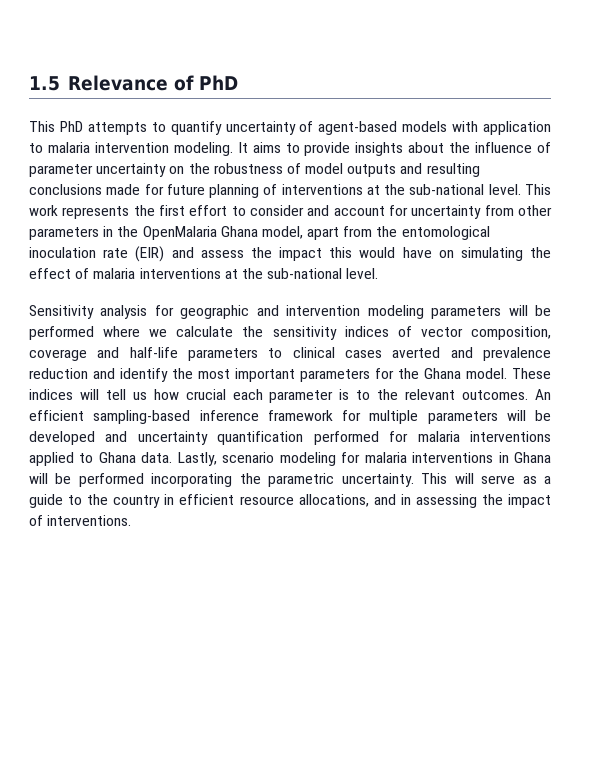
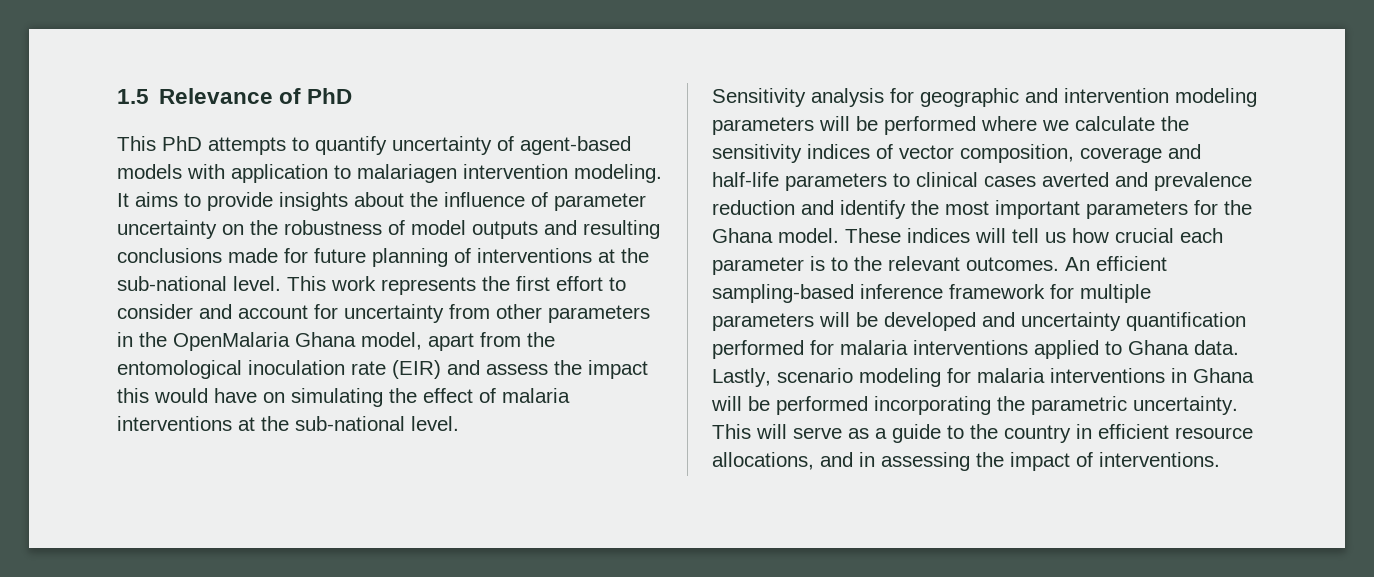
[47,142,90,153] malaria -> [357,164,457,183] malariagen

